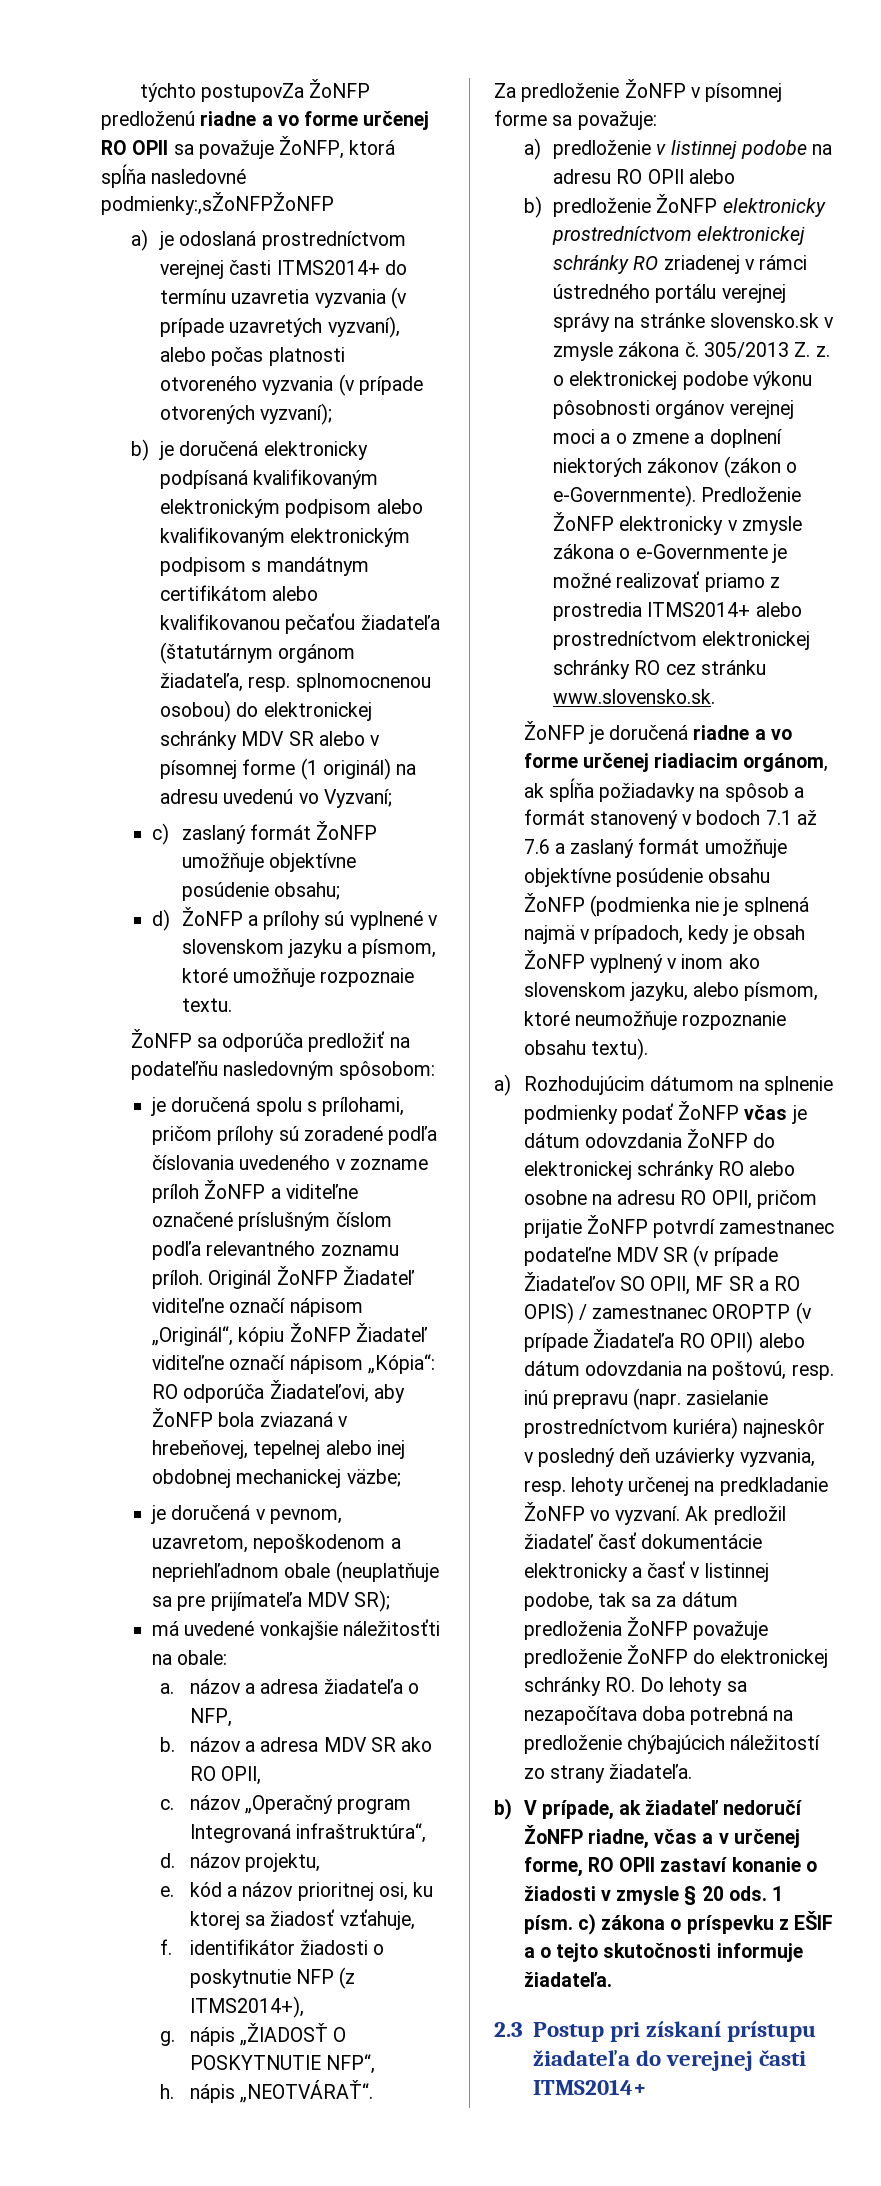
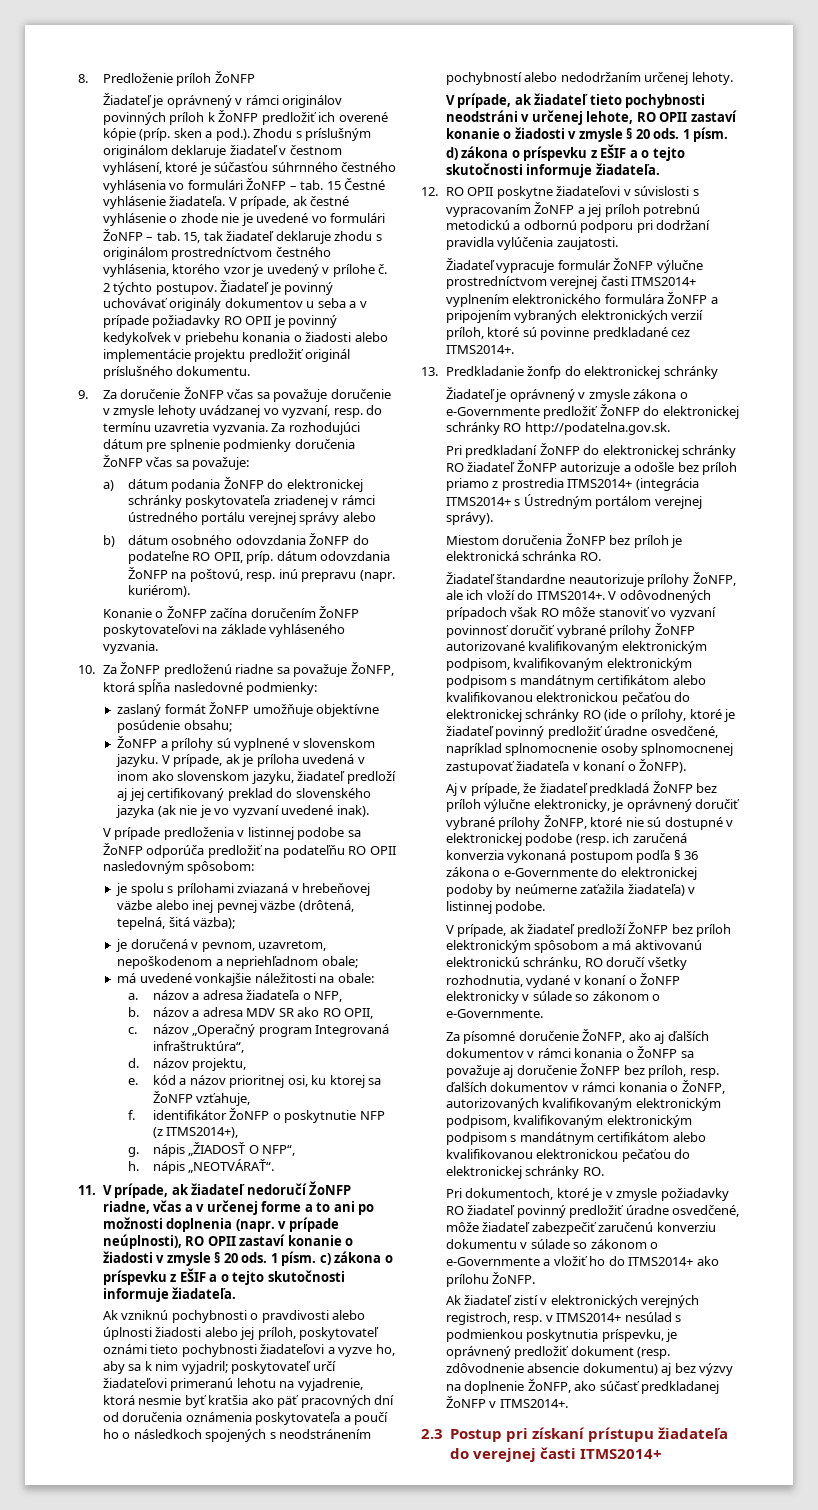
[139,79,371,102] [101,111,430,130] [101,140,169,155] týchto postupovZa ŽoNFP predloženú riadne a vo forme určenej RO OPII -> [78,71,255,86] [102,93,343,108] [102,110,388,125] [102,128,372,141] [102,145,342,158] [102,162,397,175] [102,178,386,193] [102,196,350,209] [102,213,386,226] [102,229,382,244] [102,247,331,260] [102,264,388,277] [102,280,334,295] [102,298,367,311] [102,315,338,328] [102,332,388,345] [102,349,351,362] [102,366,251,379] [78,387,391,402] [102,405,383,418] [102,422,360,435] [102,439,355,452] [102,455,250,470] [102,477,363,492] [127,495,375,508] [127,512,376,525] [102,533,369,547] [127,551,391,564] [127,567,395,582] [127,585,190,597] [102,606,360,618] [102,624,346,637] [102,641,158,654] [78,662,274,677] 8. Predloženie príloh ŽoNFP // Žiadateľ je oprávnený v rámci originálov povinných príloh k ŽoNFP predložiť ich overené kópie (príp. sken a pod.). Zhodu s príslušným originálom deklaruje žiadateľ v čestnom vyhlásení, ktoré je súčasťou súhrnného čestného vyhlásenia vo formulári ŽoNFP – tab. 15 Čestné vyhlásenie žiadateľa. V prípade, ak čestné vyhlásenie o zhode nie je uvedené vo formulári ŽoNFP – tab. 15, tak žiadateľ deklaruje zhodu s originálom prostredníctvom čestného vyhlásenia, ktorého vzor je uvedený v prílohe č. 2 týchto postupov. Žiadateľ je povinný uchovávať originály dokumentov u seba a v prípade požiadavky RO OPII je povinný kedykoľvek v priebehu konania o žiadosti alebo implementácie projektu predložiť originál príslušného dokumentu. // 9. Za doručenie ŽoNFP včas sa považuje doručenie v zmysle lehoty uvádzanej vo vyzvaní, resp. do termínu uzavretia vyzvania. Za rozhodujúci dátum pre splnenie podmienky doručenia ŽoNFP včas sa považuje: // a) dátum podania ŽoNFP do elektronickej schránky poskytovateľa zriadenej v rámci ústredného portálu verejnej správy alebo // b) dátum osobného odovzdania ŽoNFP do podateľne RO OPII, príp. dátum odovzdania ŽoNFP na poštovú, resp. inú prepravu (napr. kuriérom). // Konanie o ŽoNFP začína doručením ŽoNFP poskytovateľovi na základe vyhláseného vyzvania. // 10. Za ŽoNFP predloženú riadne
[101,192,334,215] [130,229,406,251] [160,260,407,279] [160,287,407,309] [160,316,400,338] [160,347,345,366] [160,374,423,396] [160,403,333,425] [130,439,368,461] [160,469,379,489] [160,499,423,518] [160,527,411,547] [160,557,369,576] [160,585,319,601] [160,613,440,634] [160,642,356,664] [160,673,431,692] [160,700,372,722] [160,731,381,750] [160,758,417,780] [160,789,392,808] [152,823,170,845] podmienky:,sŽoNFPŽoNFP // a) je odoslaná prostredníctvom verejnej časti ITMS2014+ do termínu uzavretia vyzvania (v prípade uzavretých vyzvaní), alebo počas platnosti otvoreného vyzvania (v prípade otvorených vyzvaní); // b) je doručená elektronicky podpísaná kvalifikovaným elektronickým podpisom alebo kvalifikovaným elektronickým podpisom s mandátnym certifikátom alebo kvalifikovanou pečaťou žiadateľa (štatutárnym orgánom žiadateľa, resp. splnomocnenou osobou) do elektronickej schránky MDV SR alebo v písomnej forme (1 originál) na adresu uvedenú vo Vyzvaní; // c) -> [246,682,318,695] podmienky: //
[152,909,171,931] d) -> (232, 726) none
[287,939,437,958] [181,968,415,987] [181,998,232,1012] [130,1029,217,1048] jazyku a písmom, ktoré umožňuje rozpoznaie textu. // ŽoNFP sa -> [116,754,365,767] [117,771,396,784] [117,788,371,801] [116,805,369,818] [102,827,361,840] [102,843,143,855] jazyku. V prípade, ak je príloha uvedená v inom ako slovenskom jazyku, žiadateľ predloží aj jej certifikovaný preklad do slovenského jazyka (ak nie je vo vyzvaní uvedené inak). // V prípade predloženia v listinnej podobe sa ŽoNFP
(218, 1070) none -> [348,846,396,855] RO OPII
[171,1097,251,1112] doručená -> (128, 889) none
[322,1097,405,1116] [152,1126,438,1145] [152,1155,428,1170] [152,1180,358,1203] [152,1212,392,1231] [152,1241,399,1260] [152,1266,414,1289] [152,1298,363,1317] [152,1323,427,1346] [152,1354,435,1374] [152,1380,405,1403] [152,1408,348,1427] [152,1440,405,1459] [152,1469,401,1488] prílohami, pričom prílohy sú zoradené podľa číslovania uvedeného v zozname príloh ŽoNFP a viditeľne označené príslušným číslom podľa relevantného zoznamu príloh. Originál ŽoNFP Žiadateľ viditeľne označí nápisom „Originál“, kópiu ŽoNFP Žiadateľ viditeľne označí nápisom „Kópia“: RO odporúča Žiadateľovi, aby ŽoNFP bola zviazaná v hrebeňovej, tepelnej alebo inej obdobnej mechanickej väzbe; -> [176,883,371,896] [117,900,354,913] [117,917,236,930] prílohami zviazaná v hrebeňovej väzbe alebo inej pevnej väzbe (drôtená, tepelná, šitá väzba);
[284,1561,439,1583] [152,1590,391,1612] obale (neuplatňuje sa pre prijímateľa MDV SR); -> [321,956,358,968] obale;
[342,1619,440,1636] náležitosťti -> [254,973,316,983] náležitosti
[270,1909,335,1926] žiadosť -> [152,1091,193,1103] ŽoNFP
[300,1940,369,1955] žiadosti -> [229,1108,270,1120] ŽoNFP
[189,2055,321,2070] POSKYTNUTIE -> (259, 1149) none
[494,79,783,102] [494,110,657,130] [523,138,833,160] [553,169,735,184] [523,194,826,218] [552,226,806,245] [553,255,808,274] [553,284,786,303] [553,313,835,332] [553,342,830,361] [553,371,812,390] [553,400,794,419] [553,429,782,448] [553,456,797,478] [553,485,802,507] [553,512,802,535] [553,544,787,563] [553,571,780,592] [553,602,802,621] [553,631,811,650] [553,660,766,679] [553,689,716,704] [523,721,792,744] [523,753,829,772] [523,778,804,802] [523,809,817,829] [523,838,787,858] [523,868,771,887] [523,893,809,917] [523,925,805,944] [523,950,760,973] [523,982,819,1001] [523,1011,787,1030] [523,1038,648,1060] [494,1074,834,1096] [523,1101,807,1124] [523,1129,776,1148] [523,1161,796,1180] [523,1190,817,1209] [523,1215,835,1238] [523,1245,778,1267] [523,1272,801,1295] [523,1302,812,1324] [523,1329,805,1353] [523,1361,834,1380] [523,1388,769,1410] [523,1417,826,1439] [523,1448,815,1467] [523,1477,828,1496] [523,1502,786,1525] [523,1532,763,1549] [523,1561,769,1582] [523,1592,738,1611] [523,1617,769,1640] [523,1645,829,1668] [523,1677,747,1696] [523,1706,794,1725] [523,1735,821,1754] [523,1764,693,1783] [494,1798,512,1820] Za predloženie ŽoNFP v písomnej forme sa považuje: // a) predloženie v listinnej podobe na adresu RO OPII alebo // b) predloženie ŽoNFP elektronicky prostredníctvom elektronickej schránky RO zriadenej v rámci ústredného portálu verejnej správy na stránke slovensko.sk v zmysle zákona č. 305/2013 Z. z. o elektronickej podobe výkonu pôsobnosti orgánov verejnej moci a o zmene a doplnení niektorých zákonov (zákon o e-Governmente). Predloženie ŽoNFP elektronicky v zmysle zákona o e-Governmente je možné realizovať priamo z prostredia ITMS2014+ alebo prostredníctvom elektronickej schránky RO cez stránku www.slovensko.sk. // ŽoNFP je doručená riadne a vo forme určenej riadiacim orgánom, ak spĺňa požiadavky na spôsob a formát stanovený v bodoch 7.1 až 7.6 a zaslaný formát umožňuje objektívne posúdenie obsahu ŽoNFP (podmienka nie je splnená najmä v prípadoch, kedy je obsah ŽoNFP vyplnený v inom ako slovenskom jazyku, alebo písmom, ktoré neumožňuje rozpoznanie obsahu textu). // a) Rozhodujúcim dátumom na splnenie podmienky podať ŽoNFP včas je dátum odovzdania ŽoNFP do elektronickej schránky RO alebo osobne na adresu RO OPII, pričom prijatie ŽoNFP potvrdí zamestnanec podateľne MDV SR (v prípade Žiadateľov SO OPII, MF SR a RO OPIS) / zamestnanec OROPTP (v prípade Žiadateľa RO OPII) alebo dátum odovzdania na poštovú, resp. inú prepravu (napr. zasielanie prostredníctvom kuriéra) najneskôr v posledný deň uzávierky vyzvania, resp. lehoty určenej na predkladanie ŽoNFP vo vyzvaní. Ak predložil žiadateľ časť dokumentácie elektronicky a časť v listinnej podobe, tak sa za dátum predloženia ŽoNFP považuje predloženie ŽoNFP do elektronickej schránky RO. Do lehoty sa nezapočítava doba potrebná na predloženie chýbajúcich náležitostí zo strany žiadateľa. // b) -> [78,1185,96,1195] 11.
[523,1857,583,1877] forme, -> [261,1201,375,1215] [102,1217,339,1232] [102,1234,182,1249] forme a to ani po možnosti doplnenia (napr. v prípade neúplnosti),
(612, 1979) none -> [102,1310,366,1323] [102,1327,380,1340] [102,1344,395,1357] [102,1361,336,1374] [102,1378,363,1391] [102,1395,395,1408] [102,1412,389,1425] [102,1429,372,1442] [445,72,733,85] [445,93,706,108] [445,110,737,125] [445,127,729,142] [445,144,685,161] [445,163,660,178] [421,186,699,199] [445,202,701,217] [445,220,711,233] [445,237,618,250] [445,258,703,273] [445,276,697,289] [445,292,718,307] [445,310,704,323] [445,327,691,340] [445,345,514,354] [421,366,718,379] [445,387,688,402] [445,404,739,419] [445,422,670,435] [445,443,737,458] [445,460,738,475] [445,478,699,491] [445,494,702,509] [445,512,493,525] [445,533,683,548] [445,551,601,561] [445,572,736,587] [445,590,711,603] [445,607,716,620] [445,623,695,638] [445,641,707,654] [445,658,692,671] [445,675,706,688] [445,692,691,705] [445,709,736,722] [445,726,718,739] [445,743,734,756] [445,759,687,774] [445,781,718,796] [445,799,741,812] [445,815,734,830] [445,833,687,846] [445,850,699,863] [445,867,697,880] [445,884,696,897] [445,901,546,914] [445,922,732,937] [445,940,702,953] [445,957,687,970] [445,973,681,988] [445,991,661,1004] [445,1009,543,1018] [445,1029,709,1044] [445,1046,694,1058] [445,1063,719,1078] [445,1080,725,1094] [445,1098,721,1111] [445,1115,692,1128] [445,1132,706,1145] [445,1149,691,1162] [445,1166,604,1179] [445,1188,729,1201] [445,1205,740,1218] [445,1222,716,1235] [445,1239,659,1249] [445,1256,719,1266] [445,1272,536,1287] [445,1295,700,1308] [445,1312,682,1325] [445,1329,678,1342] [445,1346,671,1359] [445,1363,734,1376] [445,1379,720,1394] [445,1396,568,1408] // Ak vzniknú pochybnosti o pravdivosti alebo úplnosti žiadosti alebo jej príloh, poskytovateľ oznámi tieto pochybnosti žiadateľovi a vyzve ho, aby sa k nim vyjadril; poskytovateľ určí žiadateľovi primeranú lehotu na vyjadrenie, ktorá nesmie byť kratšia ako päť pracovných dní od doručenia oznámenia poskytovateľa a poučí ho o následkoch spojených s neodstránením pochybností alebo nedodržaním určenej lehoty. // V prípade, ak žiadateľ tieto pochybnosti neodstráni v určenej lehote, RO OPII zastaví konanie o žiadosti v zmysle § 20 ods. 1 písm. d) zákona o príspevku z EŠIF a o tejto skutočnosti informuje žiadateľa. // 12. RO OPII poskytne žiadateľovi v súvislosti s vypracovaním ŽoNFP a jej príloh potrebnú metodickú a odbornú podporu pri dodržaní pravidla vylúčenia zaujatosti. // Žiadateľ vypracuje formulár ŽoNFP výlučne prostredníctvom verejnej časti ITMS2014+ vyplnením elektronického formulára ŽoNFP a pripojením vybraných elektronických verzií príloh, ktoré sú povinne predkladané cez ITMS2014+. // 13. Predkladanie žonfp do elektronickej schránky // Žiadateľ je oprávnený v zmysle zákona o e-Governmente predložiť ŽoNFP do elektronickej schránky RO http://podatelna.gov.sk. // Pri predkladaní ŽoNFP do elektronickej schránky RO žiadateľ ŽoNFP autorizuje a odošle bez príloh priamo z prostredia ITMS2014+ (integrácia ITMS2014+ s Ústredným portálom verejnej správy). // Miestom doručenia ŽoNFP bez príloh je elektronická schránka RO. // Žiadateľ štandardne neautorizuje prílohy ŽoNFP, ale ich vloží do ITMS2014+. V odôvodnených prípadoch však RO môže stanoviť vo vyzvaní povinnosť doručiť vybrané prílohy ŽoNFP autorizované kvalifikovaným elektronickým podpisom, kvalifikovaným elektronickým podpisom s mandátnym certifikátom alebo kvalifikovanou elektronickou pečaťou do elektronickej schránky RO (ide o prílohy, ktoré je žiadateľ povinný predložiť úradne osvedčené, napríklad splnomocnenie osoby splnomocnenej zastupovať žiadateľa v konaní o ŽoNFP). // Aj v prípade, že žiadateľ predkladá ŽoNFP bez príloh výlučne elektronicky, je oprávnený doručiť vybrané prílohy ŽoNFP, ktoré nie sú dostupné v elektronickej podobe (resp. ich zaručená konverzia vykonaná postupom podľa § 36 zákona o e-Governmente do elektronickej podoby by neúmerne zaťažila žiadateľa) v listinnej podobe. // V prípade, ak žiadateľ predloží ŽoNFP bez príloh elektronickým spôsobom a má aktivovanú elektronickú schránku, RO doručí všetky rozhodnutia, vydané v konaní o ŽoNFP elektronicky v súlade so zákonom o e-Governmente. // Za písomné doručenie ŽoNFP, ako aj ďalších dokumentov v rámci konania o ŽoNFP sa považuje aj doručenie ŽoNFP bez príloh, resp. ďalších dokumentov v rámci konania o ŽoNFP, autorizovaných kvalifikovaným elektronickým podpisom, kvalifikovaným elektronickým podpisom s mandátnym certifikátom alebo kvalifikovanou elektronickou pečaťou do elektronickej schránky RO. // Pri dokumentoch, ktoré je v zmysle požiadavky RO žiadateľ povinný predložiť úradne osvedčené, môže žiadateľ zabezpečiť zaručenú konverziu dokumentu v súlade so zákonom o e-Governmente a vložiť ho do ITMS2014+ ako prílohu ŽoNFP. // Ak žiadateľ zistí v elektronických verejných registroch, resp. v ITMS2014+ nesúlad s podmienkou poskytnutia príspevku, je oprávnený predložiť dokument (resp. zdôvodnenie absencie dokumentu) aj bez výzvy na doplnenie ŽoNFP, ako súčasť predkladanej ŽoNFP v ITMS2014+.

